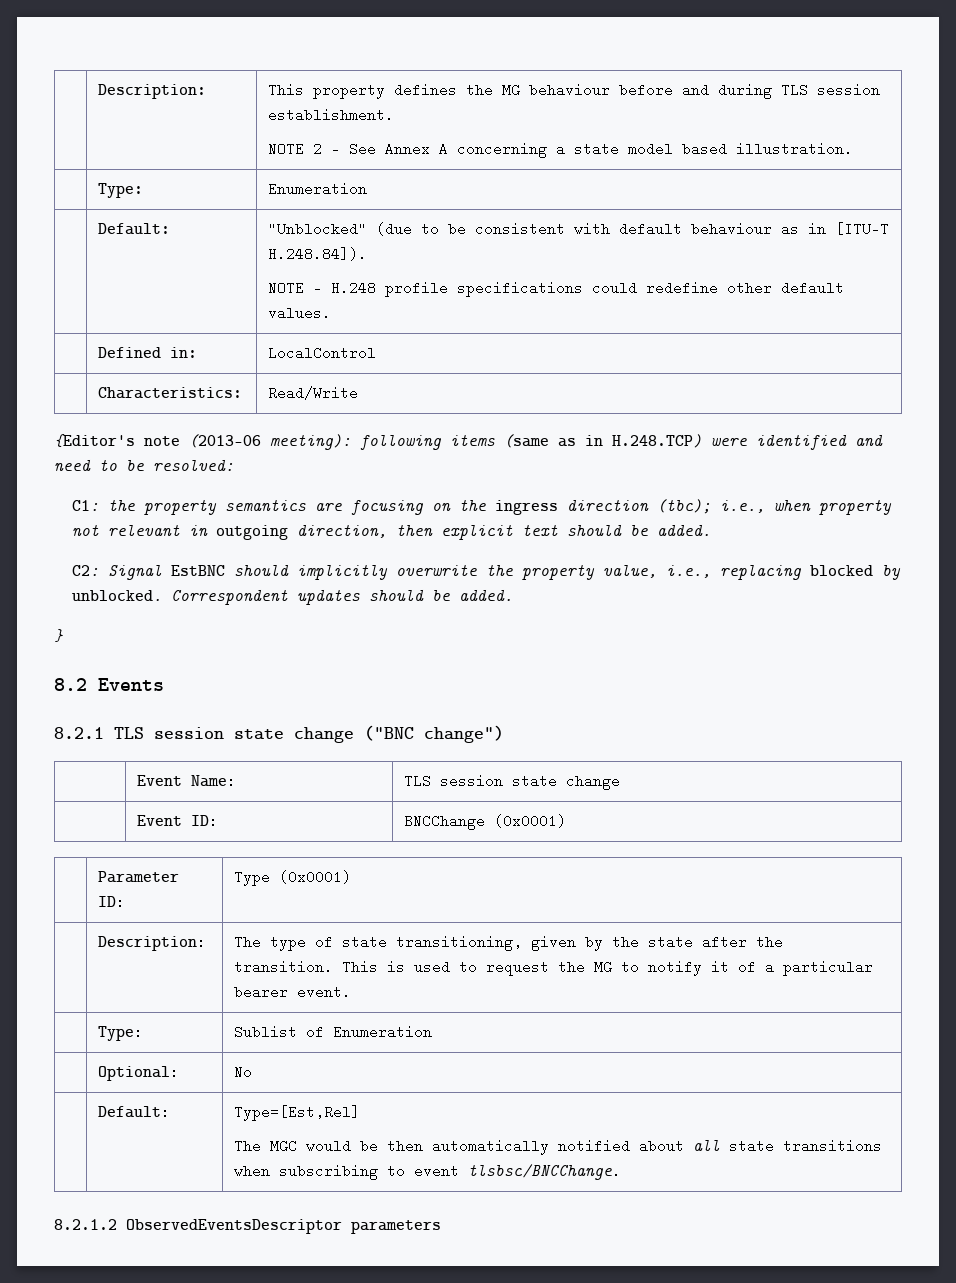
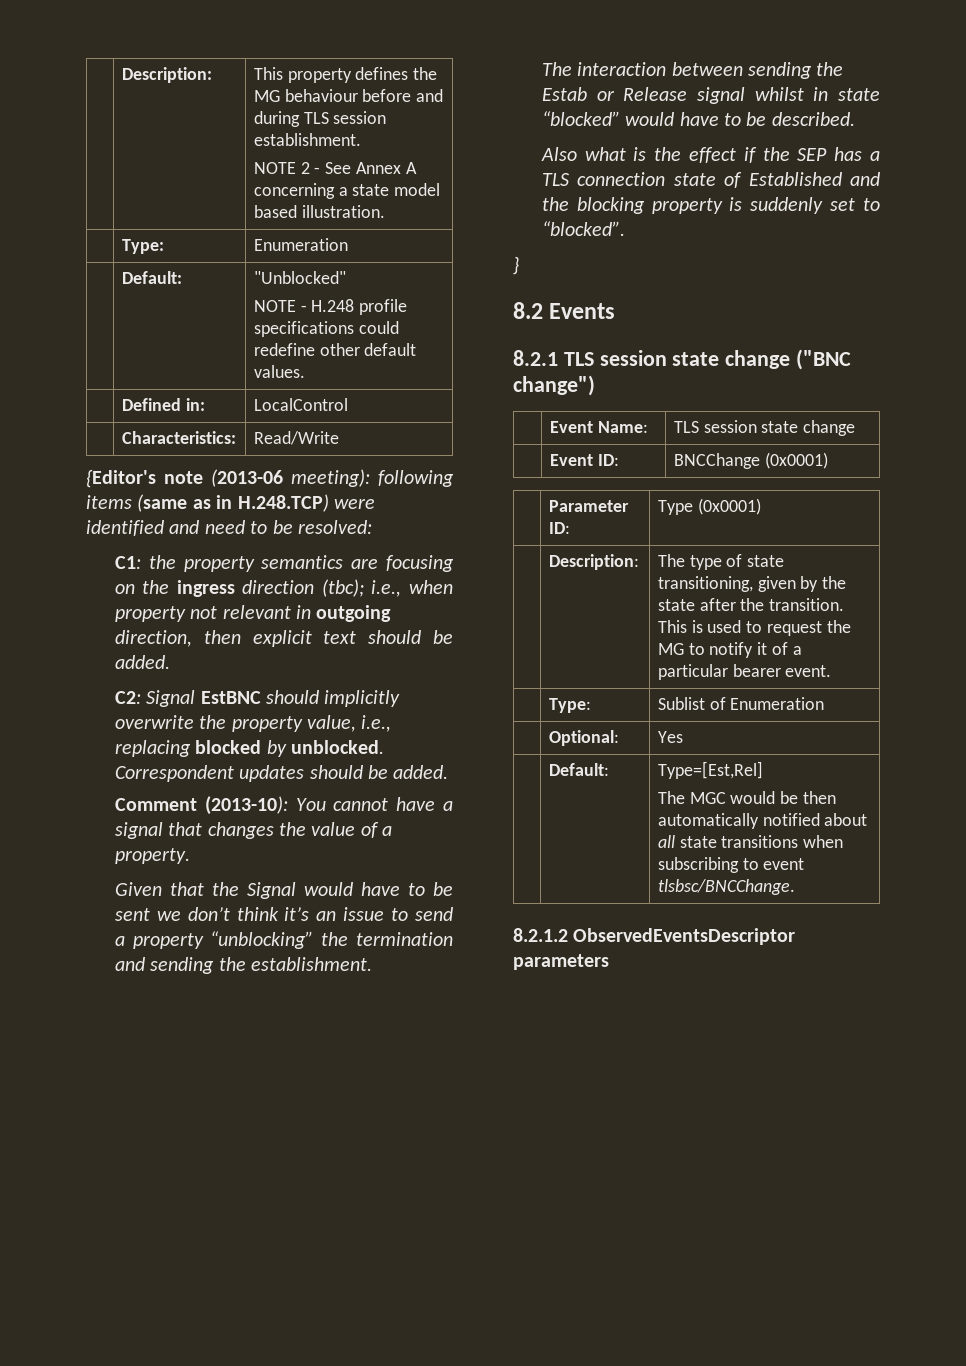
[376,222,890,236] [268,247,368,261] (due to be consistent with default behaviour as in [ITU-T H.248.84]). -> (346, 277) none
(514, 595) none -> [114,796,453,815] [114,822,393,839] [114,848,190,864] [114,882,453,899] [114,907,454,921] [114,931,453,949] [114,957,373,974] [541,62,844,79] [541,87,880,104] [541,111,855,126] [540,147,881,163] [541,172,880,188] [541,197,880,214] [541,221,625,236] // Comment (2013-10): You cannot have a signal that changes the value of a property. // Given that the Signal would have to be sent we don’t think it’s an issue to send a property “unblocking” the termination and sending the establishment. // The interaction between sending the Estab or Release signal whilst in state “blocked” would have to be described. // Also what is the effect if the SEP has a TLS connection state of Established and the blocking property is suddenly set to “blocked”.
[234,1065,253,1079] No -> [657,731,683,743] Yes

